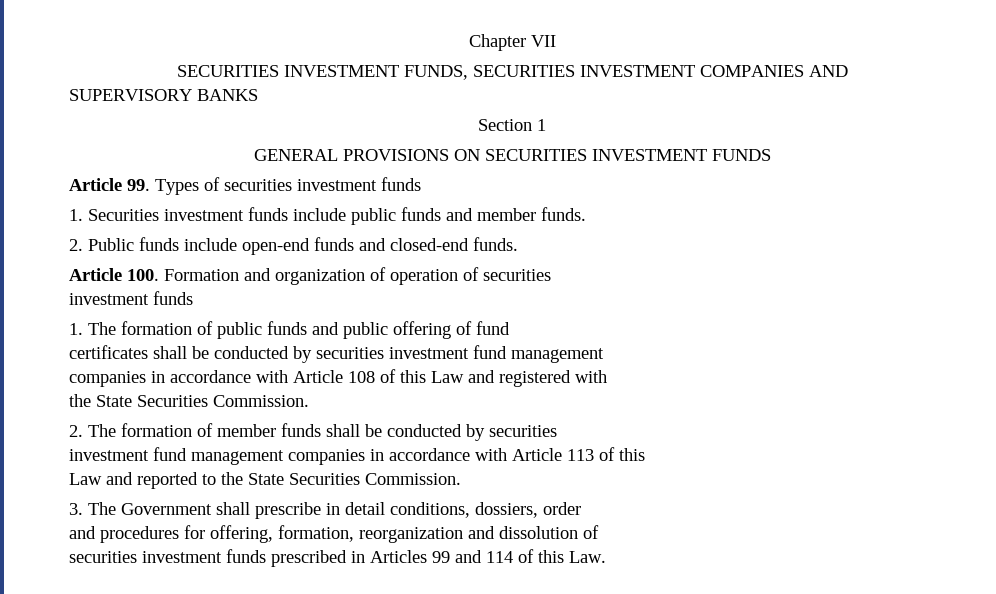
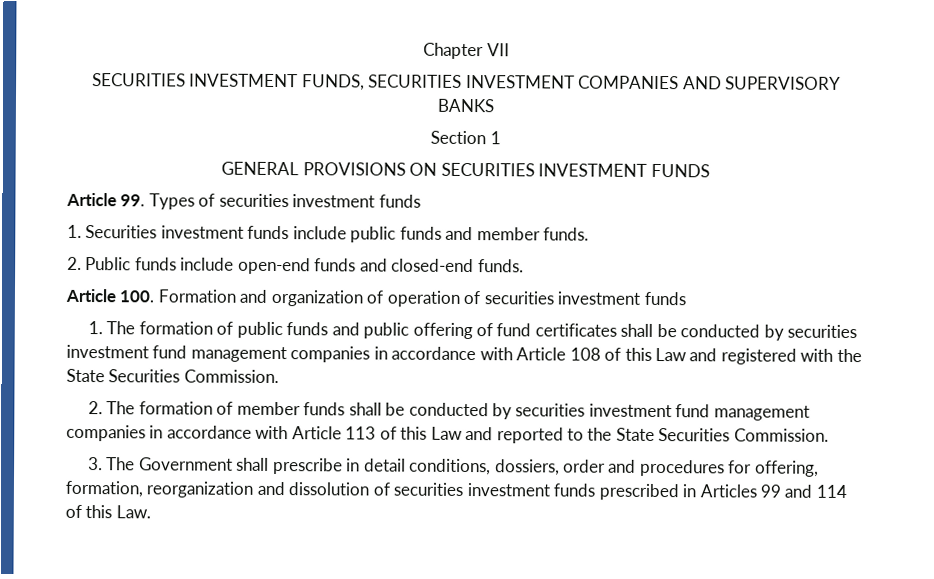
(848, 71) // -> (722, 83) none
(551, 275) // -> (554, 298) none
(510, 328) // -> (532, 330) none
(604, 355) // -> (287, 354) none
(607, 376) // -> (834, 355) none
(557, 431) // -> (586, 410) none
(645, 454) // -> (428, 433) none
(581, 508) // -> (606, 466) none
(599, 532) // -> (390, 489) none

